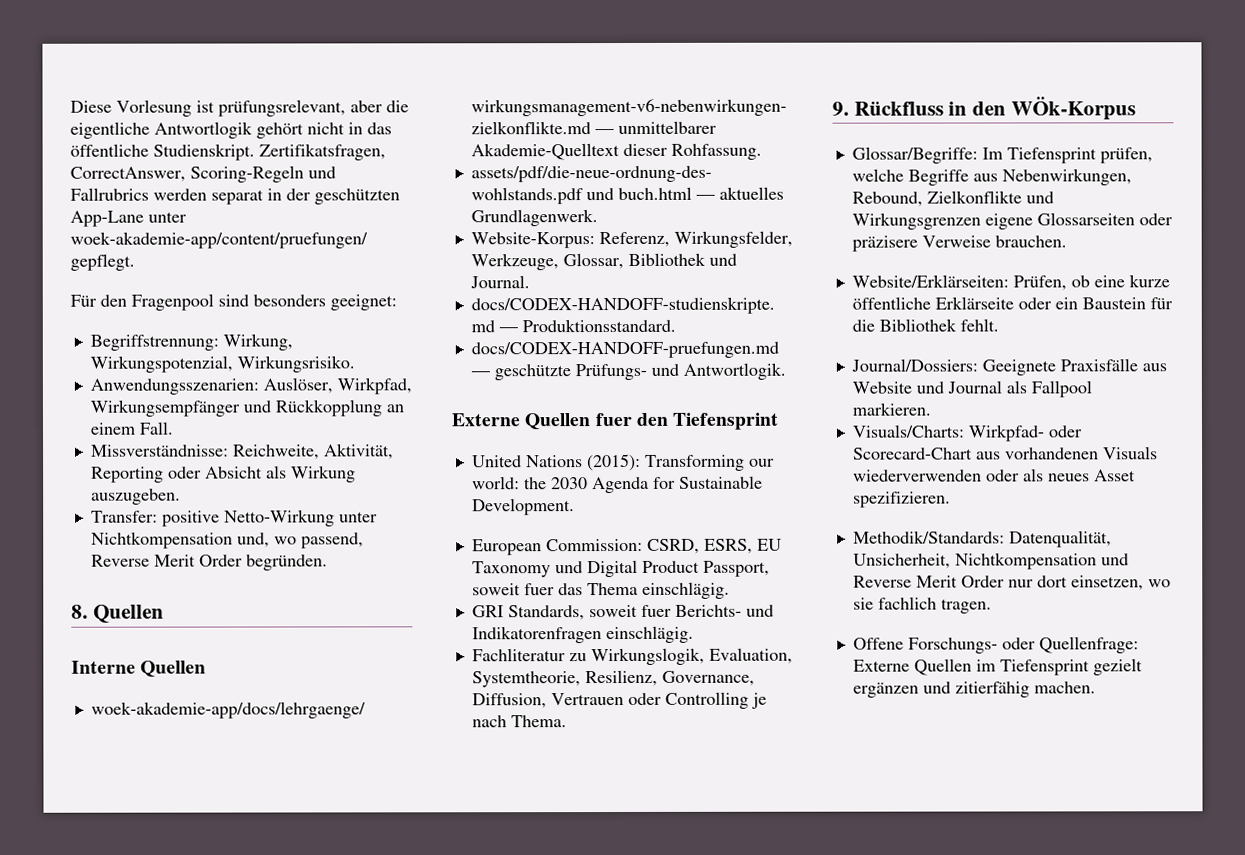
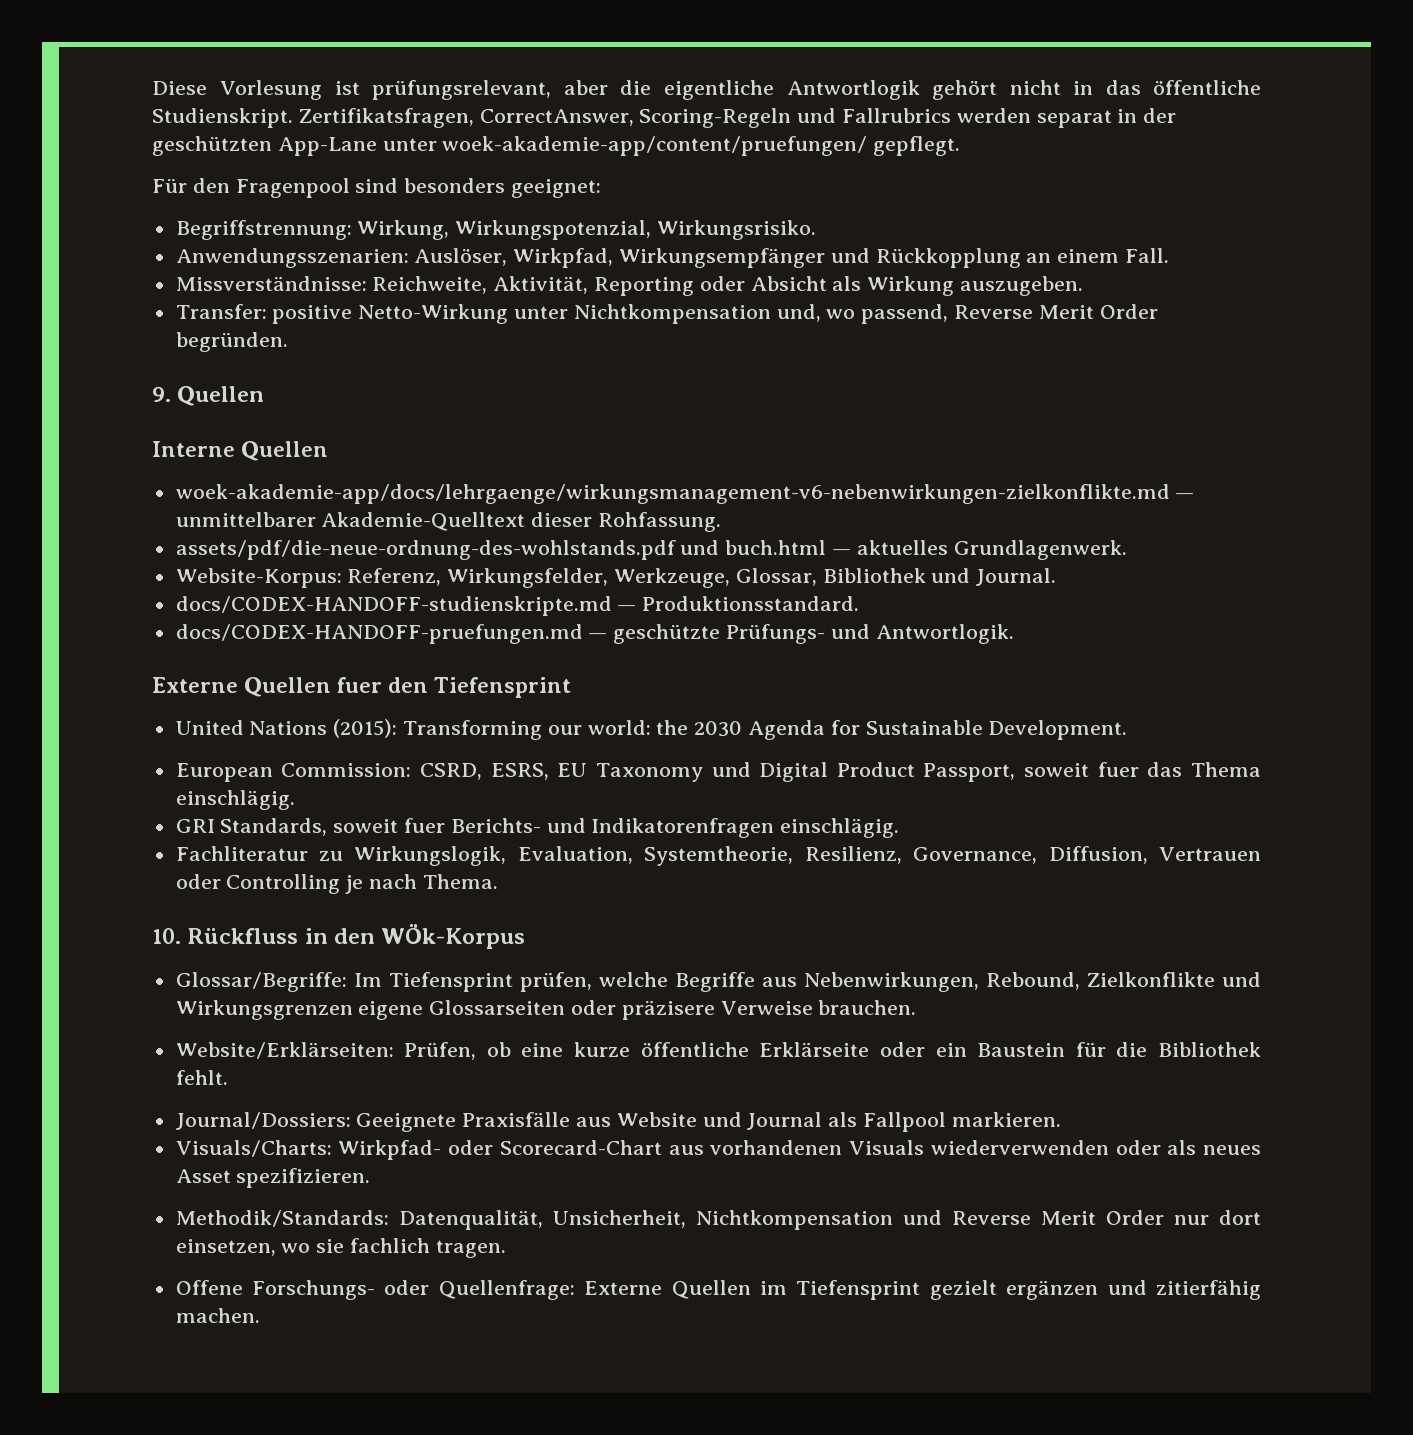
[71,604,88,619] 8. -> [152,386,171,402] 9.
[832,101,849,116] 9. -> [152,928,181,944] 10.

